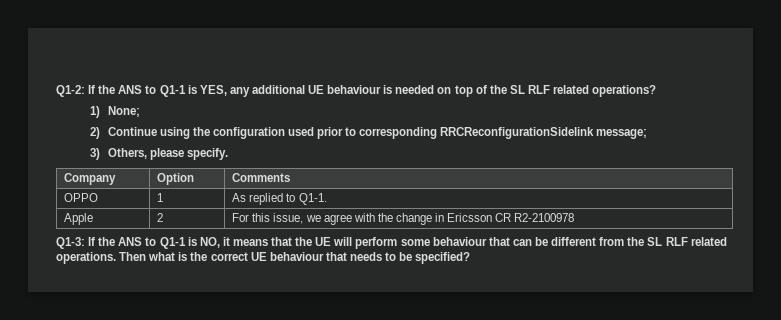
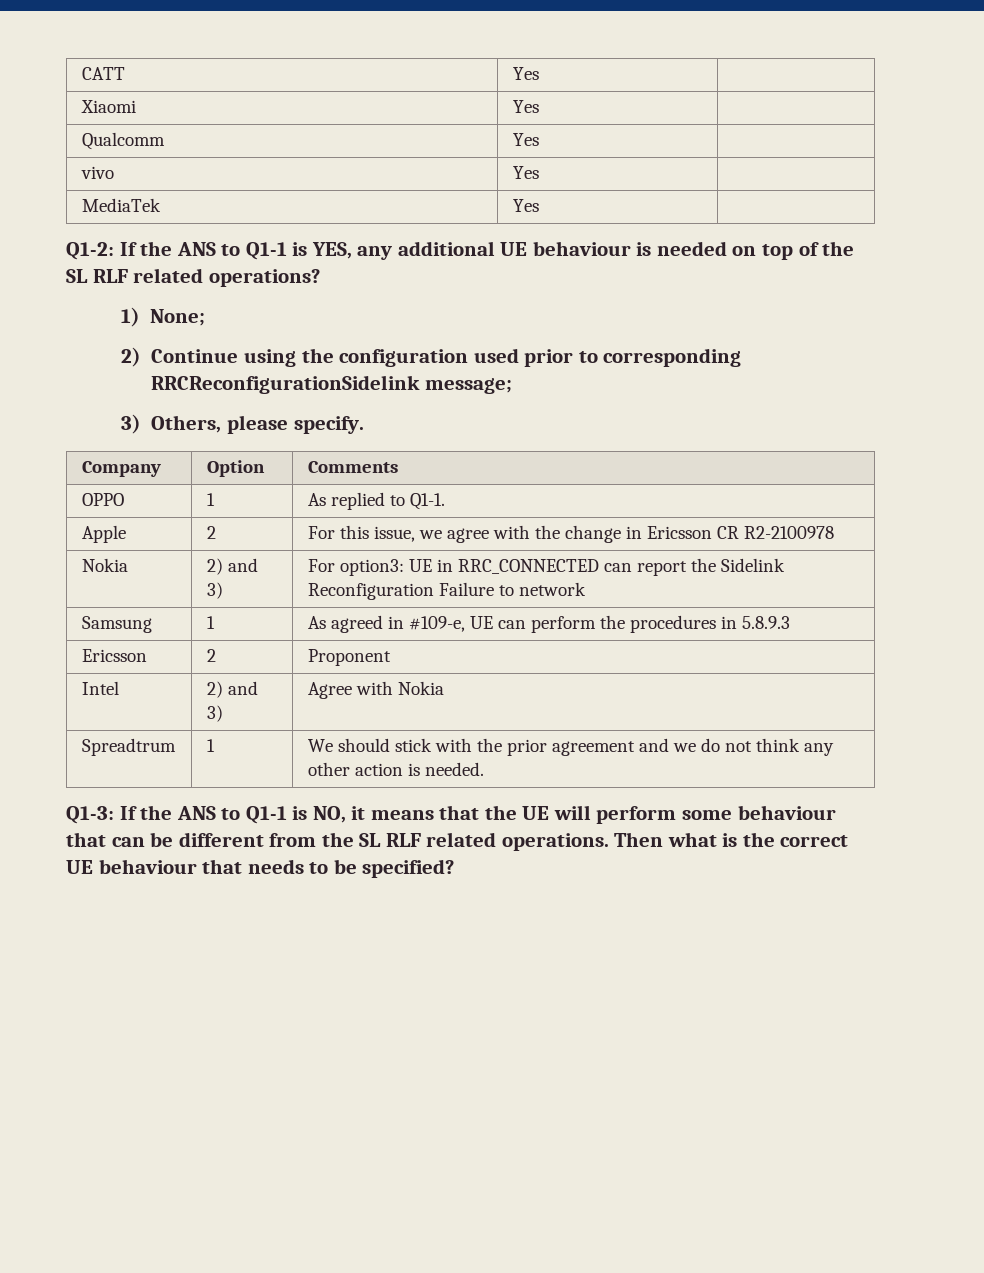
(56, 91) none -> [81,67,125,80] [512,67,539,80] [80,100,136,113] [512,100,539,113] [81,132,165,150] [512,133,539,146] [80,166,114,179] [512,166,539,179] [81,198,161,212] [512,199,539,212] CATT | Yes | // Xiaomi | Yes | // Qualcomm | Yes | // vivo | Yes | // MediaTek | Yes | //
(575, 217) none -> [81,558,128,572] [206,558,258,575] [206,582,223,599] [307,558,785,576] [307,582,586,600] [81,616,152,633] [206,616,215,629] [307,615,790,633] [81,649,147,662] [206,649,216,662] [307,649,391,666] [81,681,119,695] [206,681,258,698] [206,705,223,722] [307,681,444,699] [81,738,176,756] [206,739,215,752] [307,738,834,756] [307,762,484,776] // Nokia | 2) and 3) | For option3: UE in RRC_CONNECTED can report the Sidelink Reconfiguration Failure to network // Samsung | 1 | As agreed in #109-e, UE can perform the procedures in 5.8.9.3 // Ericsson | 2 | Proponent // Intel | 2) and 3) | Agree with Nokia // Spreadtrum | 1 | We should stick with the prior agreement and we do not think any other action is needed.

